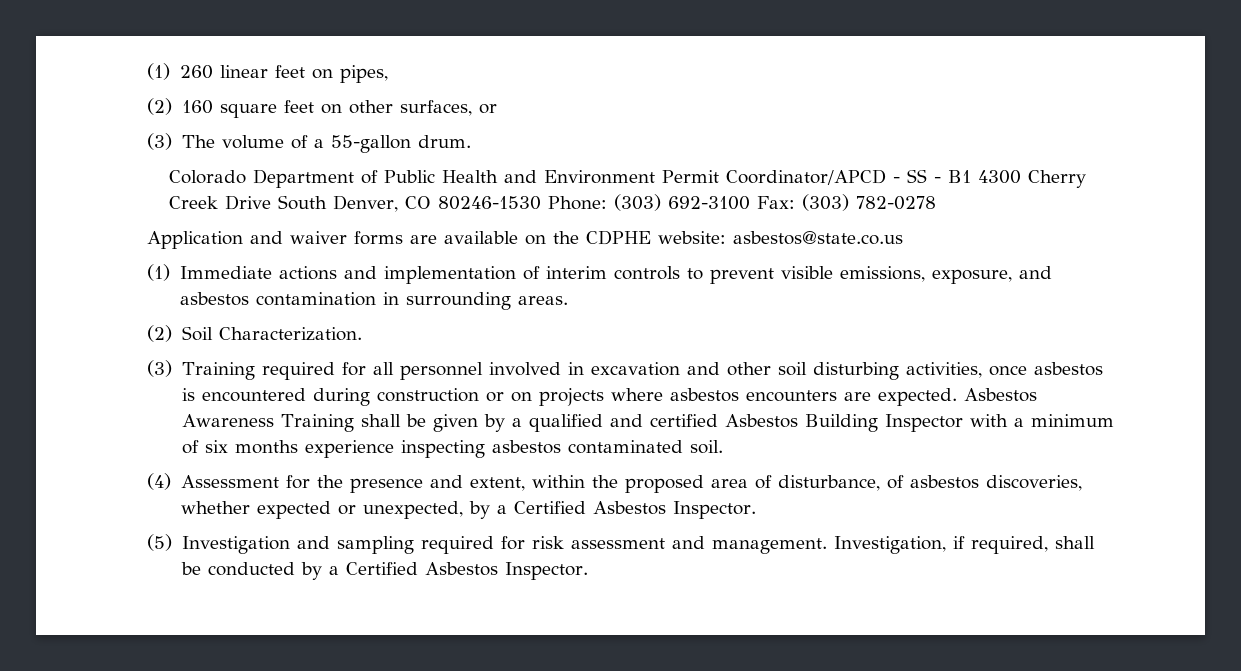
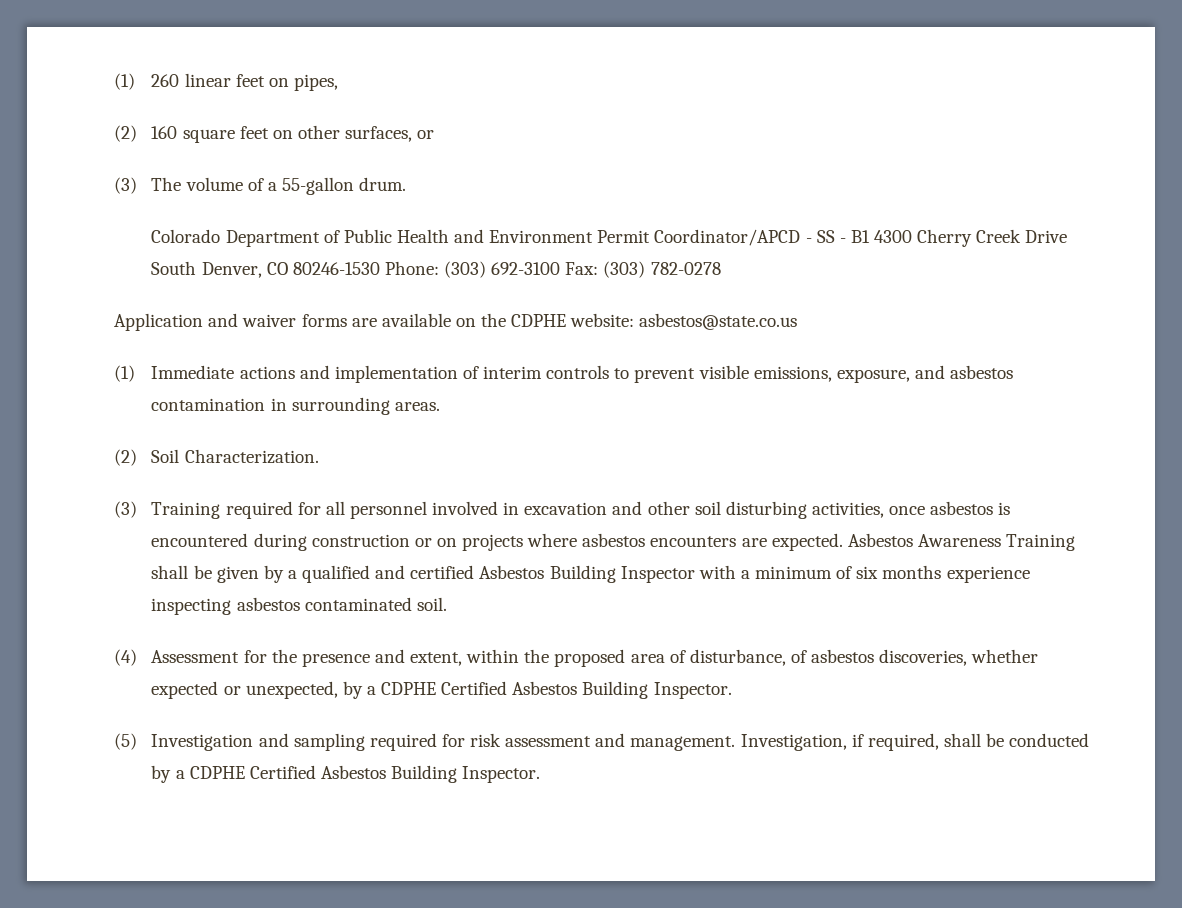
[513,501,666,515] Certified Asbestos -> [381,681,649,699] CDPHE Certified Asbestos Building
[345,562,498,576] Certified Asbestos -> [189,765,458,783] CDPHE Certified Asbestos Building

